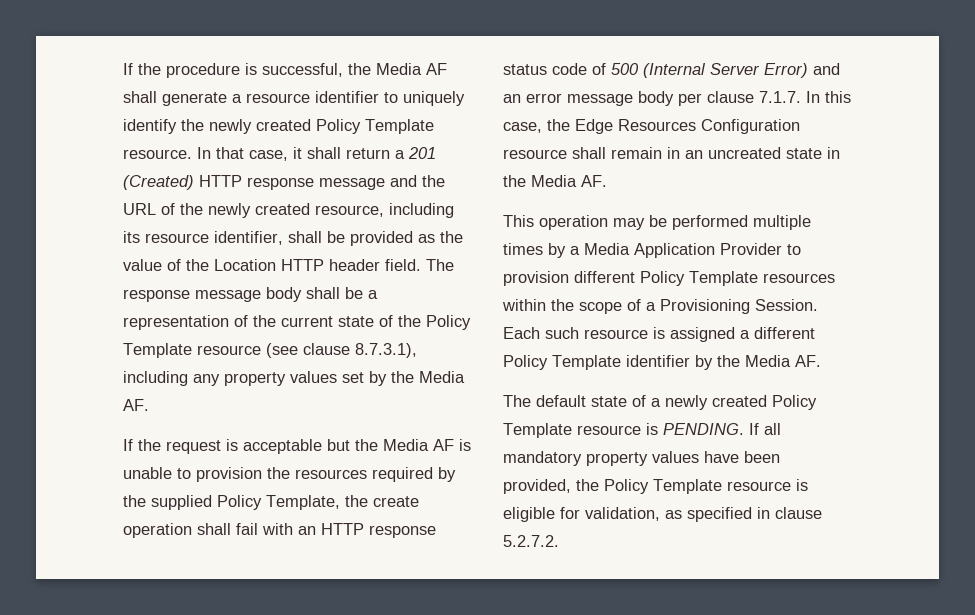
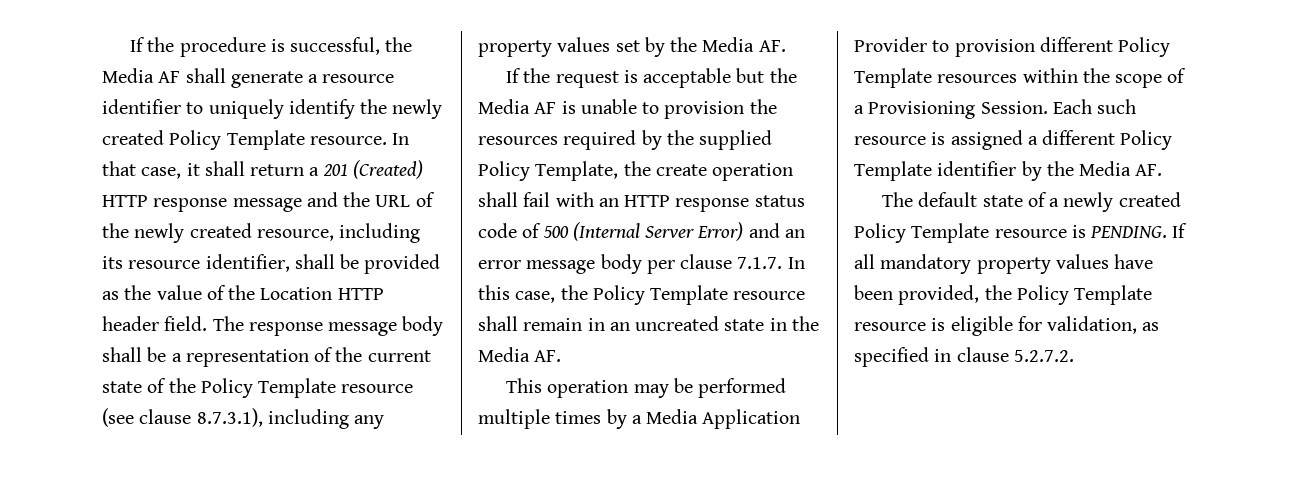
[575,119,800,134] Edge Resources Configuration -> [592,285,729,305] Policy Template

